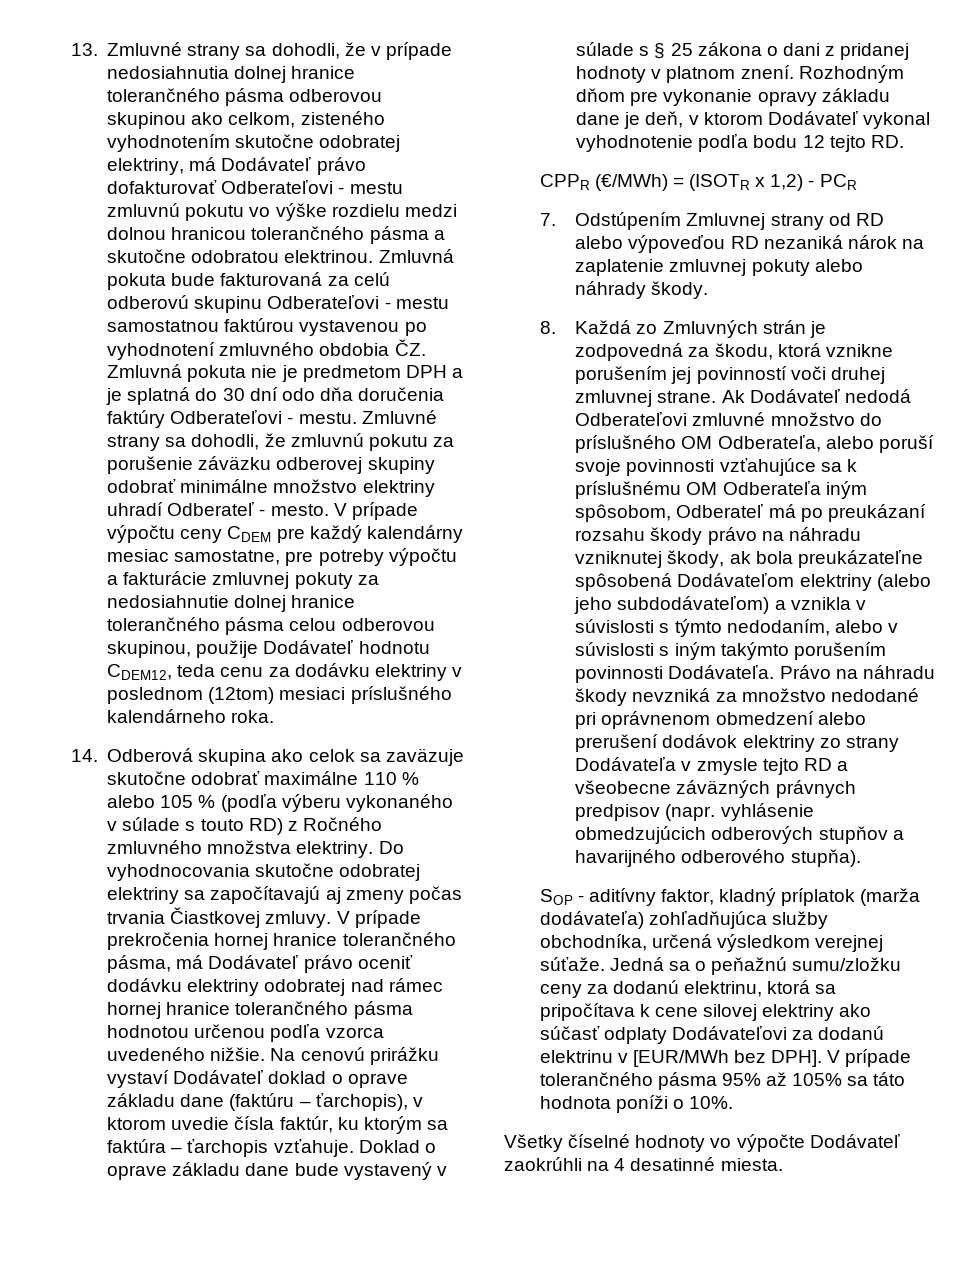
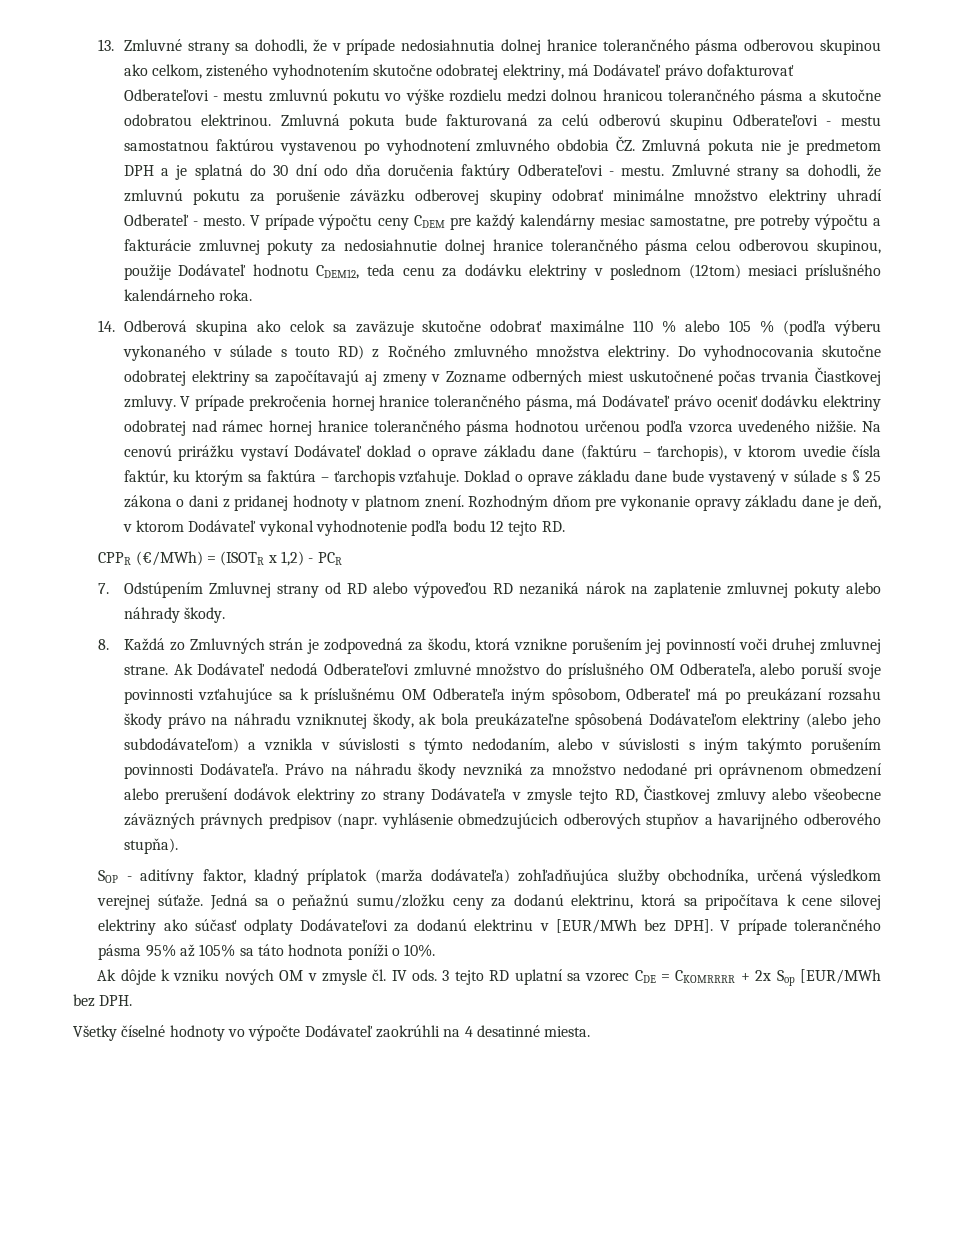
(404, 897) none -> [431,370,713,386] v Zozname odberných miest uskutočnené
[803,758,848,771] RD a -> [614,785,808,804] RD, Čiastkovej zmluvy alebo
(734, 1102) none -> [97,969,882,986] [73,994,133,1007] // Ak dôjde k vzniku nových OM v zmysle čl. IV ods. 3 tejto RD uplatní sa vzorec CDE = CKOMRRRR + 2x Sop [EUR/MWh bez DPH.

